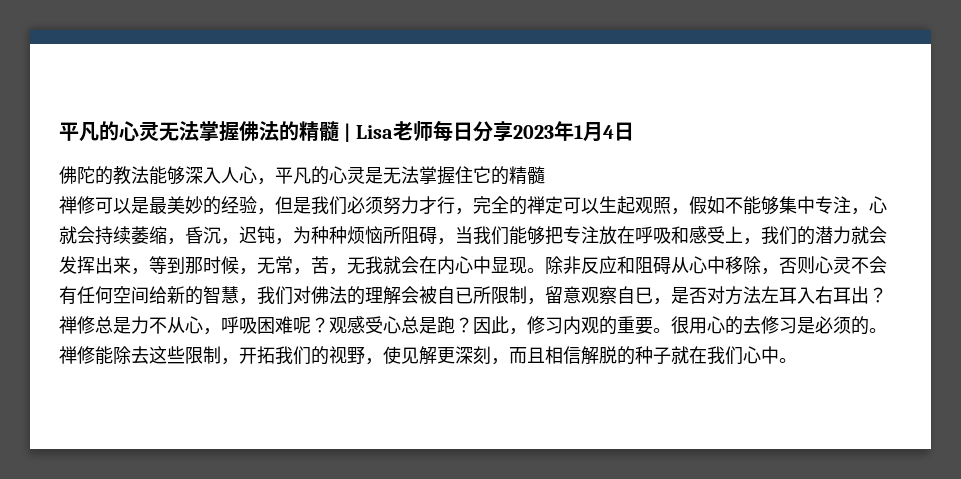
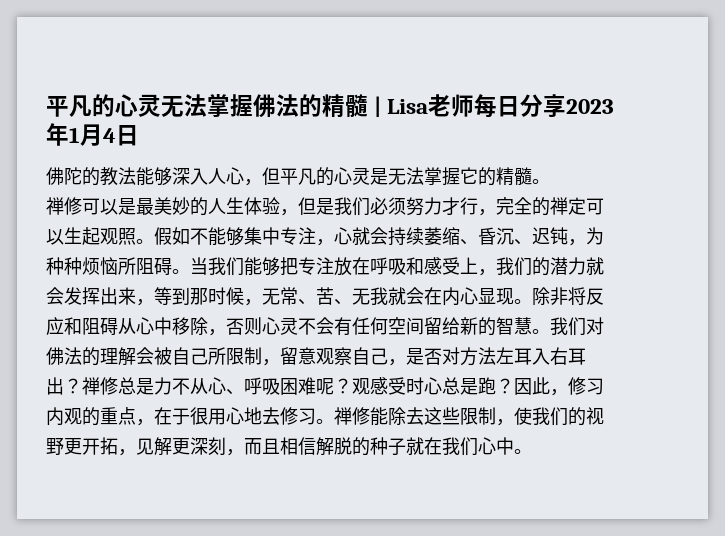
(275, 181) none -> [262,167,280,185] 但
[455,166,473,184] 住 -> (460, 176) none
(545, 175) none -> [532,179,550,184] 。
[221,196,239,214] 经 -> [208,197,262,215] 人生体
[671,208,689,215] ， -> [136,239,154,244] 。
[167,226,239,245] ，昏沉， -> [460,227,532,245] 、昏沉、
[437,238,455,245] ， -> [172,269,190,274] 。
[293,256,347,275] ，苦， -> [298,287,352,305] 、苦、
[473,256,491,274] 中 -> (478, 296) none
(581, 265) none -> [568,287,586,305] 将
(149, 295) none -> [424,317,442,335] 留
[239,298,257,305] ， -> [532,329,550,334] 。
[455,287,473,304] 已 -> [190,348,208,365] 己
[635,287,653,304] 巳 -> [370,348,388,365] 己
[203,328,221,335] ， -> [226,389,244,395] 、
(383, 325) none -> [406,377,424,395] 时
[635,316,869,335] 要。很用心的去修习是必须的 -> [118,407,316,426] 点，在于很用心地去修习
[239,346,275,364] 开拓 -> [514,407,532,425] 使
[365,346,401,365] ，使 -> [64,437,136,456] 更开拓，

